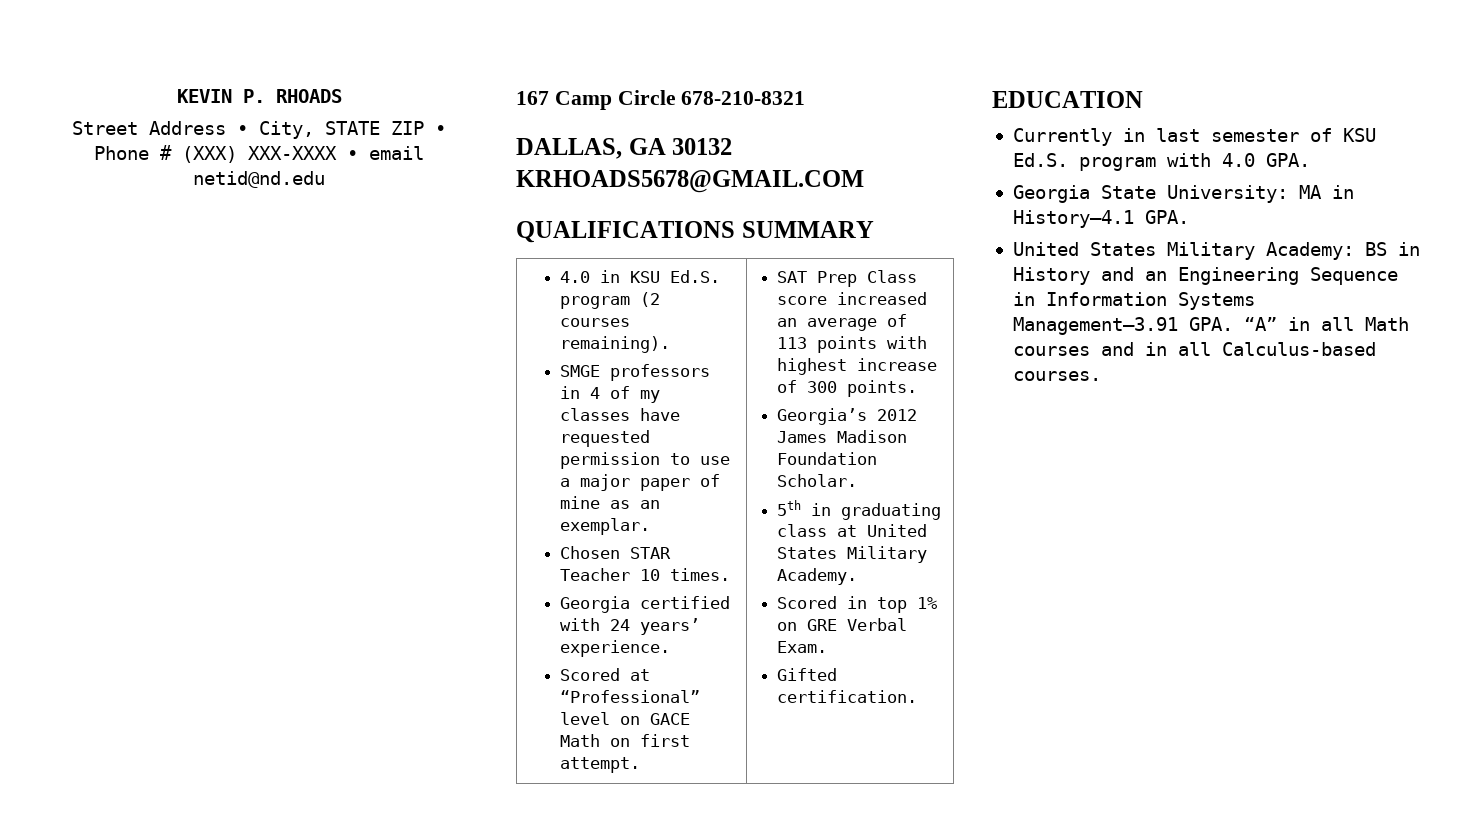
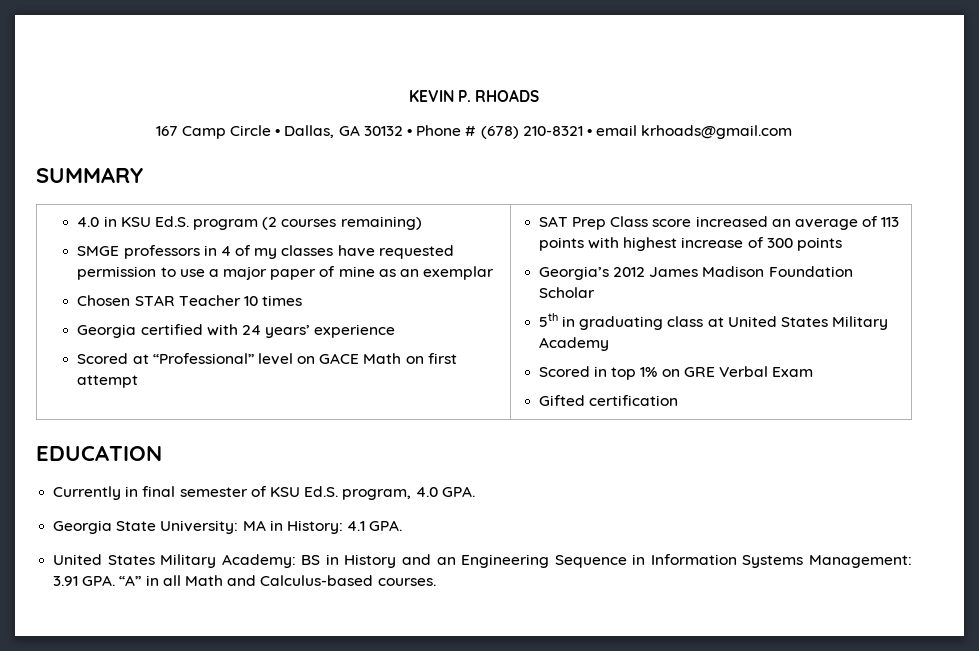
[72,121,446,139] [94,145,424,163] [193,171,325,188] [516,90,806,110] [516,138,733,159] [516,170,864,193] [516,221,735,243] Street Address • City, STATE ZIP • Phone # (XXX) XXX-XXXX • email netid@nd.edu // 167 Camp Circle 678-210-8321 // DALLAS, GA 30132 KRHOADS5678@GMAIL.COM // QUALIFICATIONS -> [155,125,793,139] 167 Camp Circle • Dallas, GA 30132 • Phone # (678) 210-8321 • email krhoads@gmail.com //
[559,336,670,353] remaining). -> [340,216,422,230] remaining)
[559,518,650,535] exemplar. -> [423,266,495,280] exemplar
[669,568,730,581] times. -> [262,295,303,306] times
[559,640,670,657] experience. -> [314,324,396,338] experience
[559,757,640,773] attempt. -> [77,375,139,388] attempt
[846,380,917,397] points. -> [796,237,842,251] points
[776,474,857,487] Scholar. -> [538,287,595,298] Scholar
[776,568,857,585] Academy. -> [538,337,609,351] Academy
[776,641,827,653] Exam. -> [772,367,814,377] Exam
[776,690,917,703] certification. -> [589,395,679,406] certification
[1155,128,1200,142] last -> [142,486,176,497] final
[1078,153,1211,171] program with -> [342,489,412,500] program,
[1012,210,1134,228] History—4.1 -> [286,520,366,534] History: 4.1
[1012,317,1178,335] Management—3.91 -> [809,555,913,568] [53,576,79,586] Management: 3.91
[1012,342,1211,356] courses and in all -> [227,575,257,586] and

